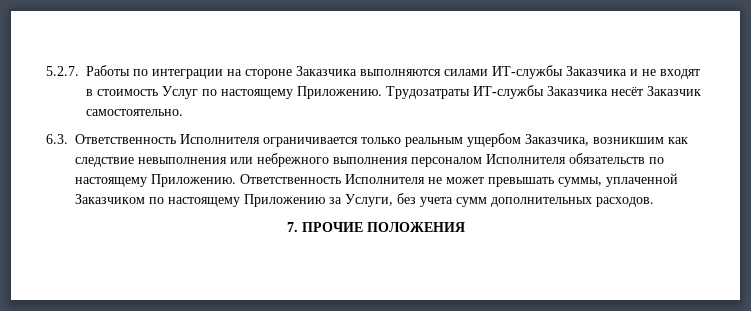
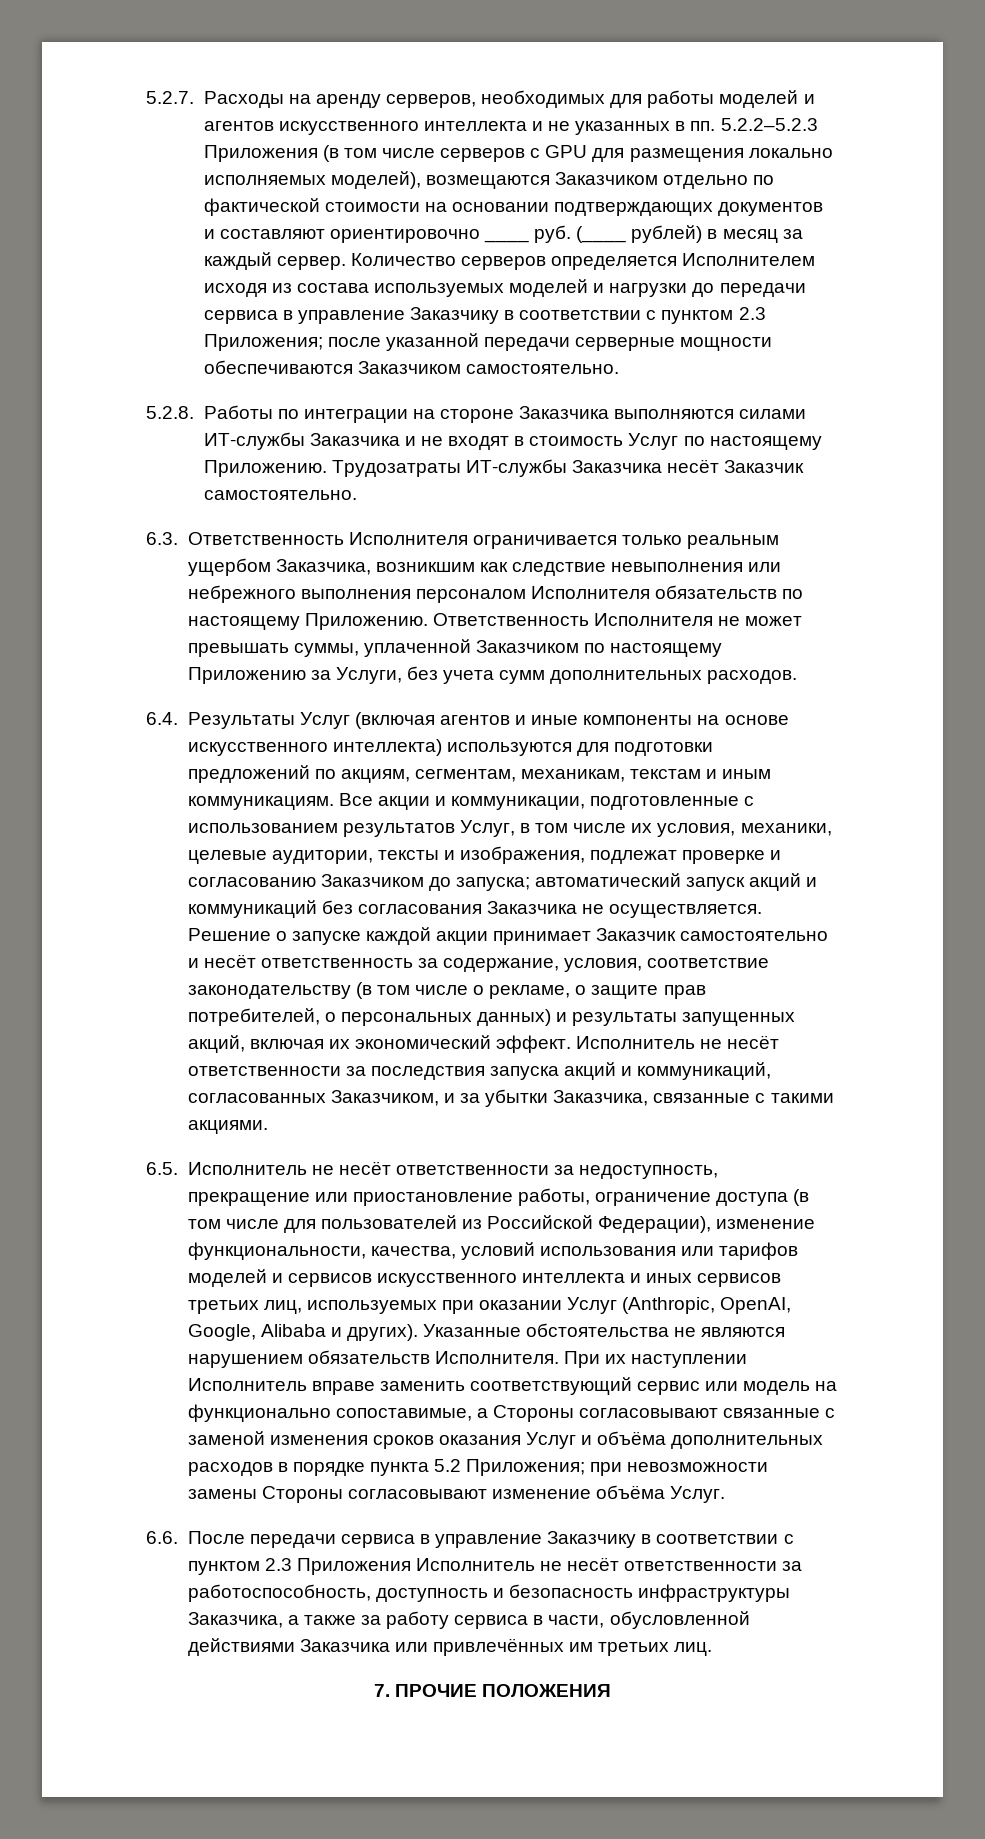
(79, 71) none -> [203,90,815,108] [203,118,818,135] [203,145,833,162] [203,171,775,189] [203,198,824,216] [203,225,803,243] [203,252,816,270] [203,279,806,297] [203,307,766,324] [203,333,773,351] [203,360,619,374] [146,406,194,419] Расходы на аренду серверов, необходимых для работы моделей и агентов искусственного интеллекта и не указанных в пп. 5.2.2–5.2.3 Приложения (в том числе серверов с GPU для размещения локально исполняемых моделей), возмещаются Заказчиком отдельно по фактической стоимости на основании подтверждающих документов и составляют ориентировочно ____ руб. (____ рублей) в месяц за каждый сервер. Количество серверов определяется Исполнителем исходя из состава используемых моделей и нагрузки до передачи сервиса в управление Заказчику в соответствии с пунктом 2.3 Приложения; после указанной передачи серверные мощности обеспечиваются Заказчиком самостоятельно. // 5.2.8.
(654, 202) none -> [146,712,789,729] [187,739,714,756] [187,765,772,783] [187,793,755,810] [187,820,832,837] [187,846,782,864] [187,873,818,891] [187,900,763,918] [187,927,829,945] [187,954,770,972] [187,982,706,999] [187,1008,796,1026] [187,1035,780,1053] [187,1062,772,1080] [187,1089,834,1107] [187,1120,268,1134] [146,1161,719,1179] [187,1188,810,1206] [187,1215,816,1233] [187,1242,799,1260] [187,1269,782,1287] [187,1297,792,1314] [187,1323,786,1341] [187,1350,748,1368] [187,1377,838,1395] [187,1404,836,1422] [187,1431,824,1449] [187,1459,769,1476] [187,1485,726,1503] [146,1531,794,1548] [187,1557,803,1575] [187,1584,791,1602] [187,1611,750,1629] [187,1638,713,1656] // 6.4. Результаты Услуг (включая агентов и иные компоненты на основе искусственного интеллекта) используются для подготовки предложений по акциям, сегментам, механикам, текстам и иным коммуникациям. Все акции и коммуникации, подготовленные с использованием результатов Услуг, в том числе их условия, механики, целевые аудитории, тексты и изображения, подлежат проверке и согласованию Заказчиком до запуска; автоматический запуск акций и коммуникаций без согласования Заказчика не осуществляется. Решение о запуске каждой акции принимает Заказчик самостоятельно и несёт ответственность за содержание, условия, соответствие законодательству (в том числе о рекламе, о защите прав потребителей, о персональных данных) и результаты запущенных акций, включая их экономический эффект. Исполнитель не несёт ответственности за последствия запуска акций и коммуникаций, согласованных Заказчиком, и за убытки Заказчика, связанные с такими акциями. // 6.5. Исполнитель не несёт ответственности за недоступность, прекращение или приостановление работы, ограничение доступа (в том числе для пользователей из Российской Федерации), изменение функциональности, качества, условий использования или тарифов моделей и сервисов искусственного интеллекта и иных сервисов третьих лиц, используемых при оказании Услуг (Anthropic, OpenAI, Google, Alibaba и других). Указанные обстоятельства не являются нарушением обязательств Исполнителя. При их наступлении Исполнитель вправе заменить соответствующий сервис или модель на функционально сопоставимые, а Стороны согласовывают связанные с заменой изменения сроков оказания Услуг и объёма дополнительных расходов в порядке пункта 5.2 Приложения; при невозможности замены Стороны согласовывают изменение объёма Услуг. // 6.6. После передачи сервиса в управление Заказчику в соответствии с пунктом 2.3 Приложения Исполнитель не несёт ответственности за работоспособность, доступность и безопасность инфраструктуры Заказчика, а также за работу сервиса в части, обусловленной действиями Заказчика или привлечённых им третьих лиц.

